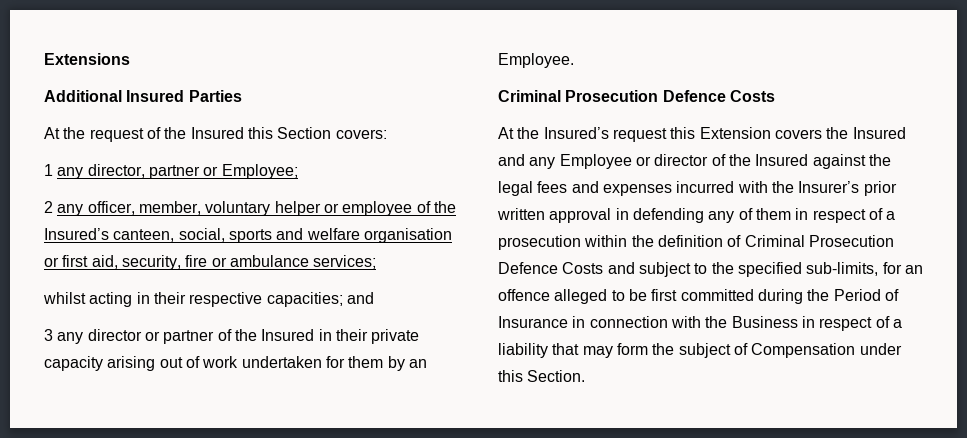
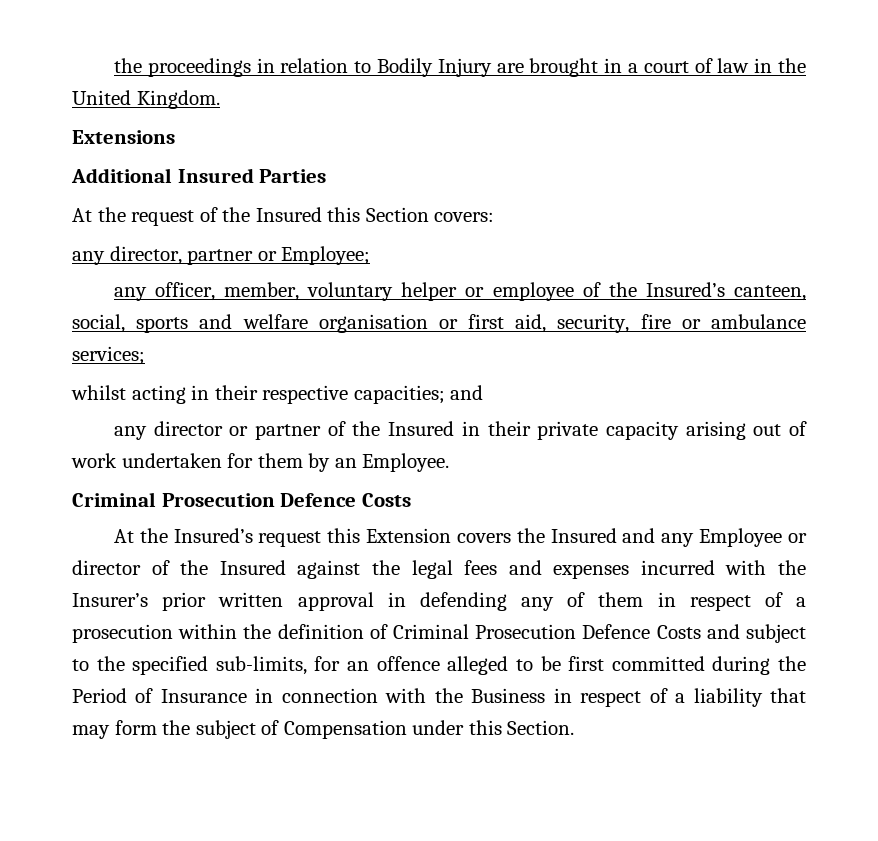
(44, 59) none -> [113,58,806,77] [72,90,220,109] the proceedings in relation to Bodily Injury are brought in a court of law in the United Kingdom. //
[44,164,53,176] 1 -> (495, 217) none
[44,201,53,213] 2 -> (371, 255) none
[44,329,53,341] 3 -> (484, 392) none

